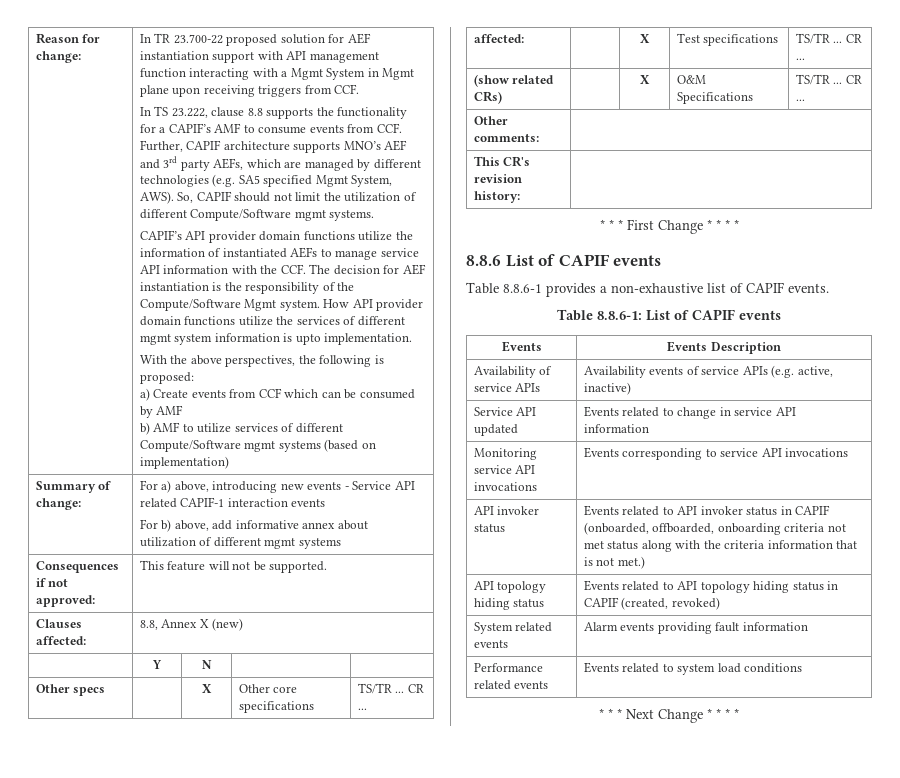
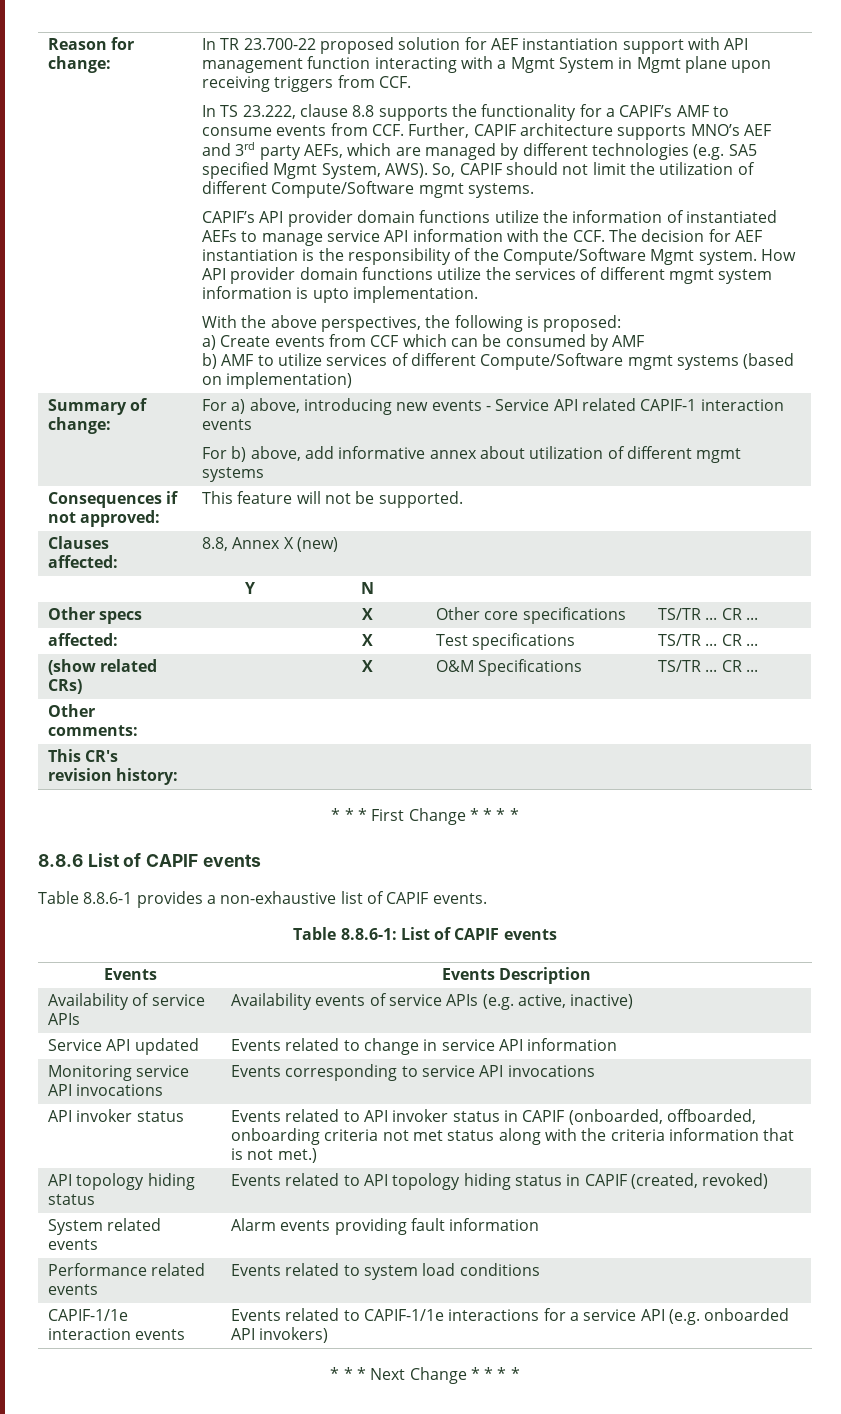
(803, 668) none -> [48,1309,129,1321] [48,1328,186,1340] [231,1308,790,1325] [231,1327,329,1343] // CAPIF-1/1e interaction events | Events related to CAPIF-1/1e interactions for a service API (e.g. onboarded API invokers)

